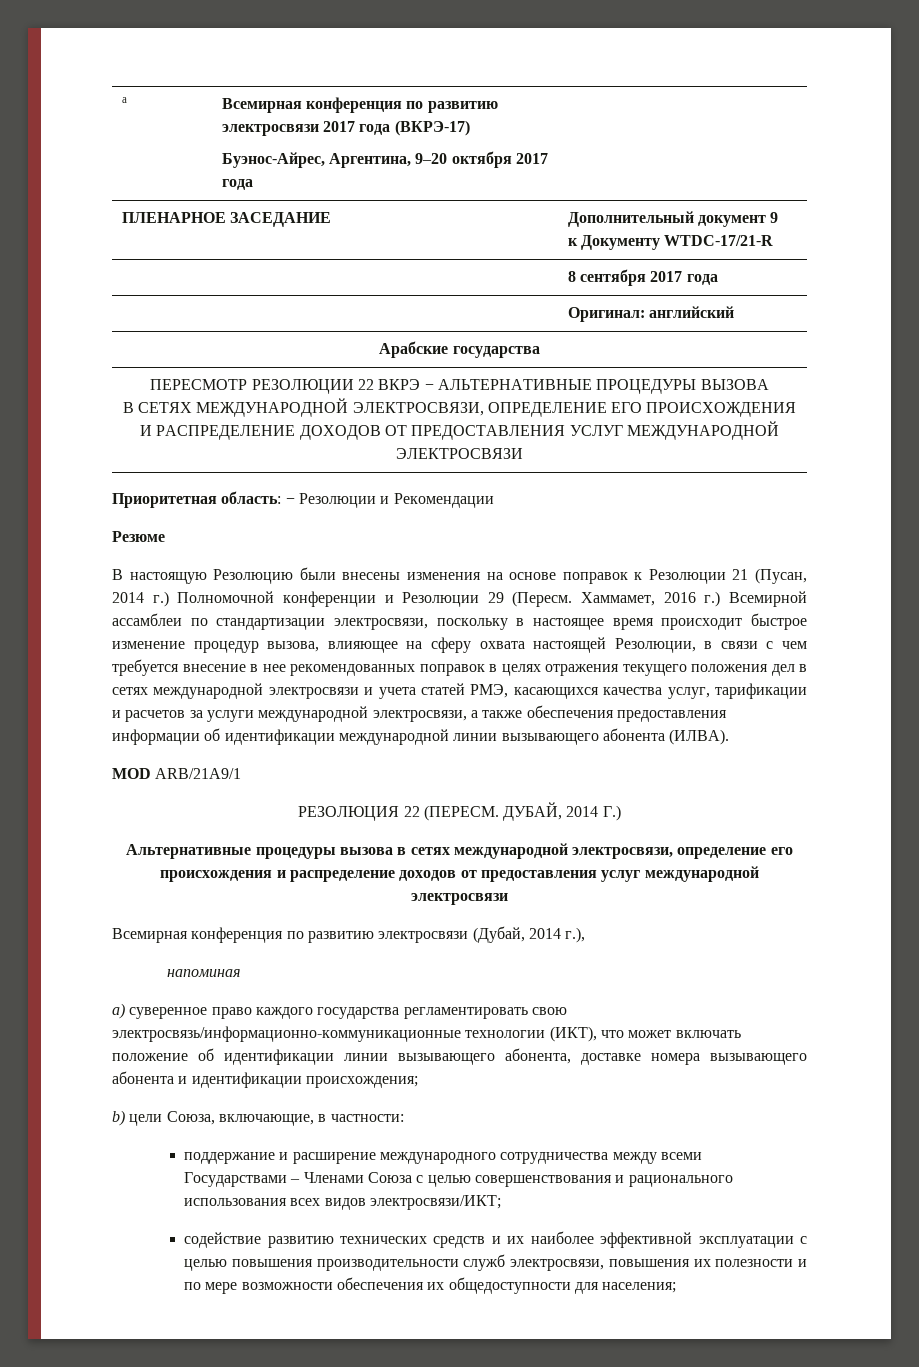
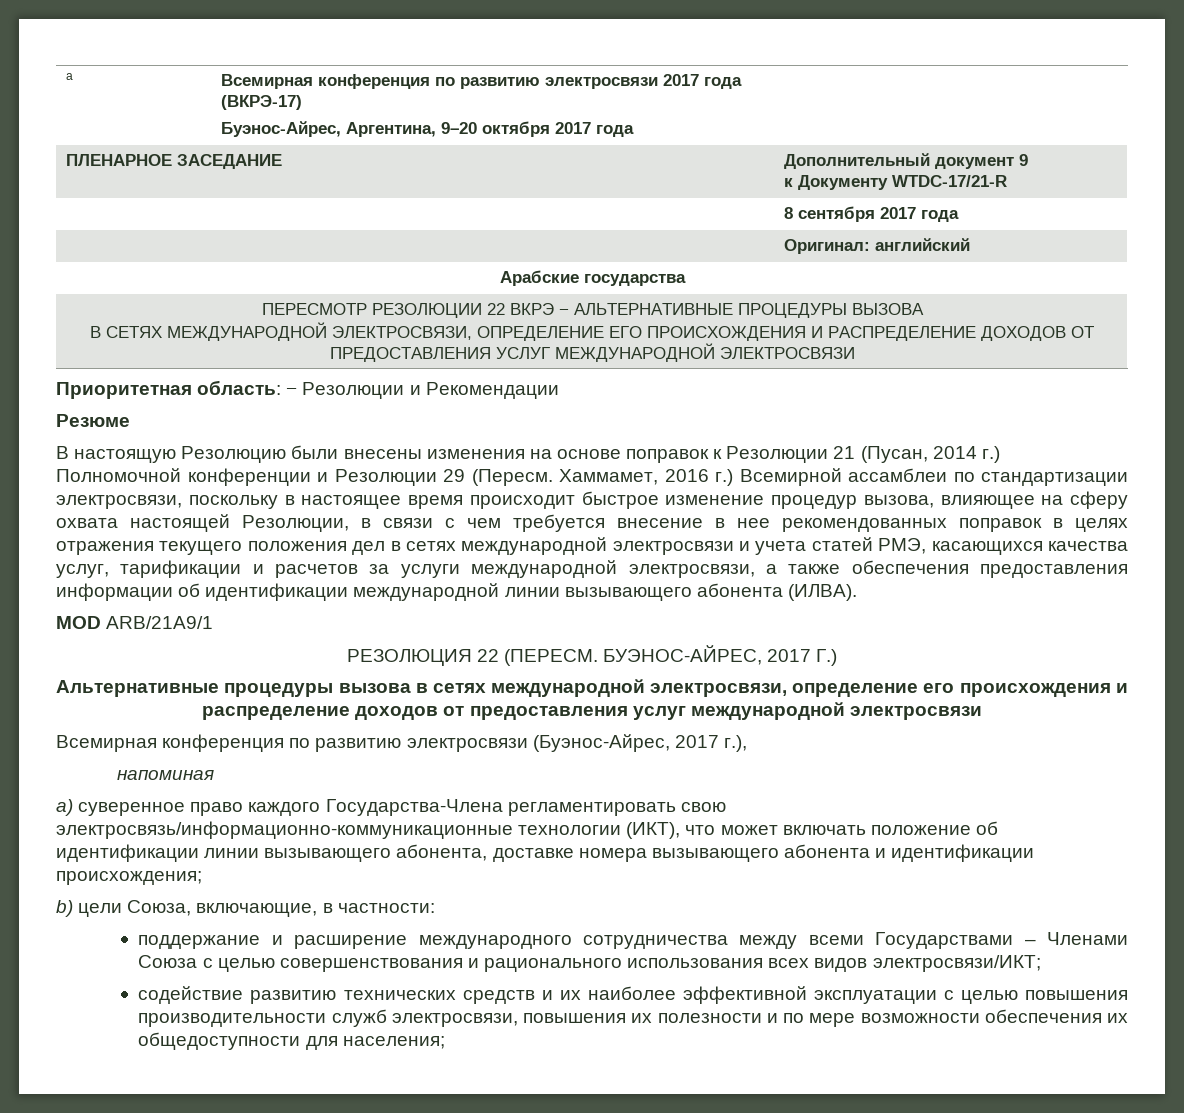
[503,802,599,821] ДУБАЙ, 2014 -> [603,645,812,665] БУЭНОС-АЙРЕС, 2017
[472,926,561,943] (Дубай, 2014 -> [532,734,719,752] (Буэнос-Айрес, 2017
[317,1007,400,1019] государства -> [325,799,503,816] Государства-Члена

